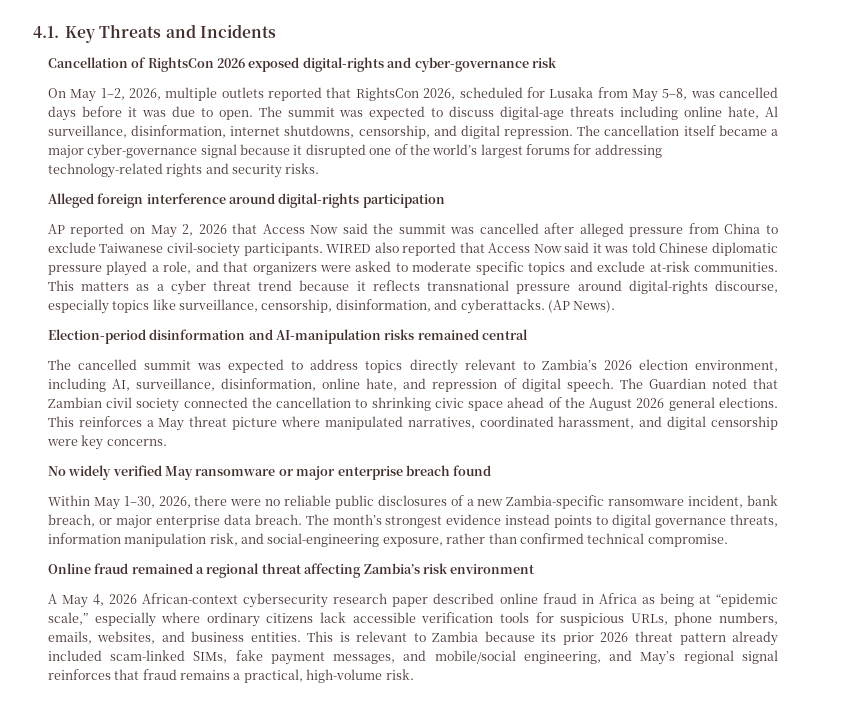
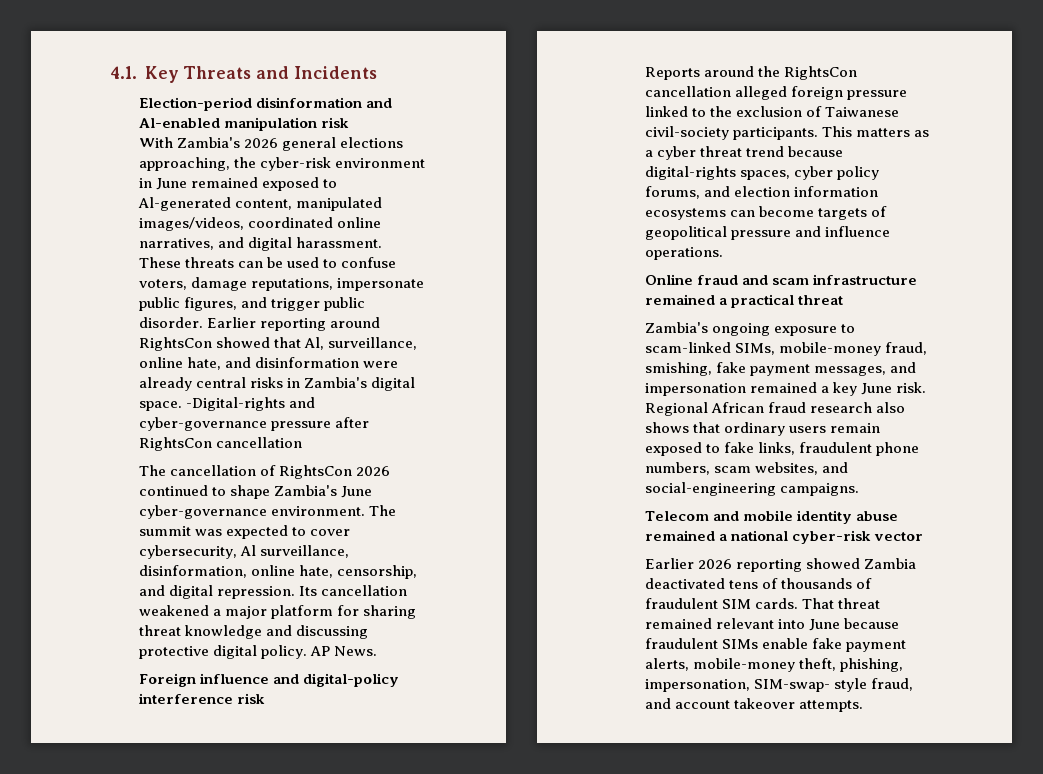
[47,57,557,72] [47,87,778,102] [47,106,253,121] Cancellation of RightsCon 2026 exposed digital-rights and cyber-governance risk // On May 1–2, 2026, multiple outlets reported that RightsCon 2026, scheduled for Lusaka from May 5–8, was cancelled days before it was due to open. -> [138,97,392,111] [138,117,349,131] [138,137,403,151] [138,157,425,171] [138,177,337,191] [137,197,382,211] [138,217,381,231] [138,237,382,251] [138,257,396,268] [138,277,424,291] [138,297,365,311] [138,317,380,331] [138,337,417,351] [138,357,398,370] [138,377,415,391] [138,397,315,411] [138,417,369,431] [138,437,302,451] [138,465,390,479] [138,485,372,499] [138,505,365,519] Election-period disinformation and Al-enabled manipulation risk // With Zambia's 2026 general elections approaching, the cyber-risk environment in June remained exposed to Al-generated content, manipulated images/videos, coordinated online narratives, and digital harassment. These threats can be used to confuse voters, damage reputations, impersonate public figures, and trigger public disorder. Earlier reporting around RightsCon showed that Al, surveillance, online hate, and disinformation were already central risks in Zambia's digital space. -Digital-rights and cyber-governance pressure after RightsCon cancellation // The cancellation of RightsCon 2026 continued to shape Zambia's June cyber-governance environment.
[449,106,760,120] discuss digital-age threats including online hate, -> [309,529,350,536] [138,545,237,559] cover cybersecurity,
[230,125,355,138] internet shutdowns, -> [250,565,333,578] online hate,
[577,125,778,136] [47,144,662,159] [47,163,320,178] [47,193,445,208] [47,223,778,238] [47,242,778,257] [47,261,778,276] The cancellation itself became a major cyber-governance signal because it disrupted one of the world’s largest forums for addressing technology-related rights and security risks. // Alleged foreign interference around digital-rights participation // AP reported on May 2, 2026 that Access Now said the summit was cancelled after alleged pressure from China to exclude Taiwanese civil-society participants. WIRED also reported that Access Now said it was told Chinese diplomatic pressure played a role, and that organizers were asked to moderate specific topics and exclude at-risk communities. -> [298,585,407,596] [138,605,416,619] [138,625,368,639] [138,645,377,659] [138,673,399,687] [138,693,265,704] [644,66,857,80] [644,86,907,100] [644,106,899,117] [644,126,818,140] Its cancellation weakened a major platform for sharing threat knowledge and discussing protective digital policy. AP News. // Foreign influence and digital-policy interference risk // Reports around the RightsCon cancellation alleged foreign pressure linked to the exclusion of Taiwanese civil-society participants.
[356,280,779,294] [47,299,616,314] [47,329,529,344] [47,359,778,374] [47,378,778,392] [47,397,778,412] [47,416,779,431] [46,435,167,450] [47,465,492,480] [47,495,778,510] [47,514,779,529] [47,533,728,547] it reflects transnational pressure around digital-rights discourse, especially topics like surveillance, censorship, disinformation, and cyberattacks. (AP News). // Election-period disinformation and AI-manipulation risks remained central // The cancelled summit was expected to address topics directly relevant to Zambia’s 2026 election environment, including AI, surveillance, disinformation, online hate, and repression of digital speech. The Guardian noted that Zambian civil society connected the cancellation to shrinking civic space ahead of the August 2026 general elections. This reinforces a May threat picture where manipulated narratives, coordinated harassment, and digital censorship were key concerns. // No widely verified May ransomware or major enterprise breach found // Within May 1–30, 2026, there were no reliable public disclosures of a new Zambia-specific ransomware incident, bank breach, or major enterprise data breach. The month’s strongest evidence instead points to digital governance threats, information manipulation risk, and social-engineering exposure, rather than confirmed technical compromise. -> [644,166,879,180] [644,186,878,199] [644,206,887,220] [644,226,890,240] [644,247,723,260] digital-rights spaces, cyber policy forums, and election information ecosystems can become targets of geopolitical pressure and influence operations.
[131,563,535,578] [47,593,778,608] [47,612,778,627] [47,631,778,646] [47,650,779,665] [47,669,414,683] remained a regional threat affecting Zambia’s risk environment // A May 4, 2026 African-context cybersecurity research paper described online fraud in Africa as being at “epidemic scale,” especially where ordinary citizens lack accessible verification tools for suspicious URLs, phone numbers, emails, websites, and business entities. This is relevant to Zambia because its prior 2026 threat pattern already included scam-linked SIMs, fake payment messages, and mobile/social engineering, and May’s regional signal reinforces that fraud remains a practical, high-volume risk. -> [741,274,917,285] [644,294,843,308] [644,322,855,336] [644,342,927,356] [644,362,916,376] [644,382,926,396] [644,402,905,416] [644,422,880,436] [644,442,919,456] [644,462,848,475] [644,482,859,496] [644,510,898,524] [644,530,923,544] [644,558,916,572] [644,578,872,589] [644,598,880,609] [644,618,899,631] [644,638,906,652] [644,658,903,672] [644,678,913,692] [644,698,863,712] and scam infrastructure remained a practical threat // Zambia's ongoing exposure to scam-linked SIMs, mobile-money fraud, smishing, fake payment messages, and impersonation remained a key June risk. Regional African fraud research also shows that ordinary users remain exposed to fake links, fraudulent phone numbers, scam websites, and social-engineering campaigns. // Telecom and mobile identity abuse remained a national cyber-risk vector // Earlier 2026 reporting showed Zambia deactivated tens of thousands of fraudulent SIM cards. That threat remained relevant into June because fraudulent SIMs enable fake payment alerts, mobile-money theft, phishing, impersonation, SIM-swap- style fraud, and account takeover attempts.

